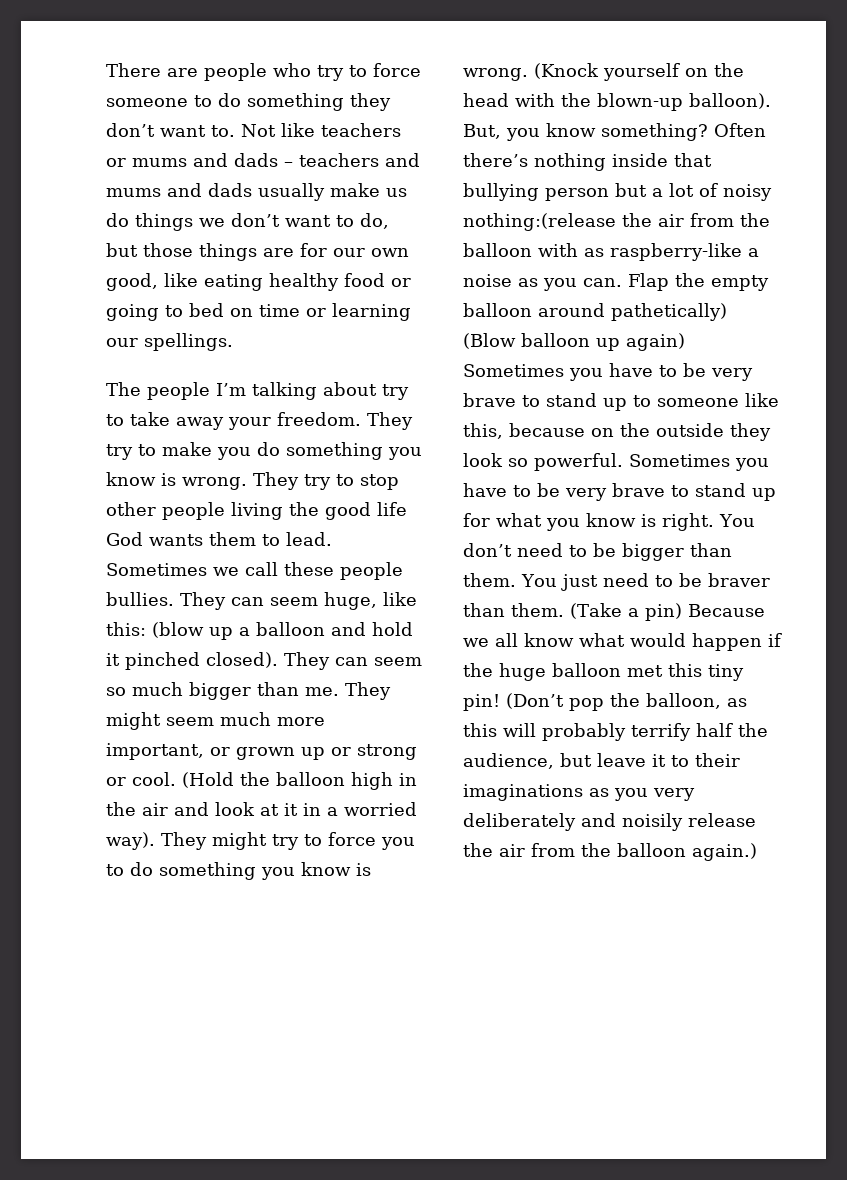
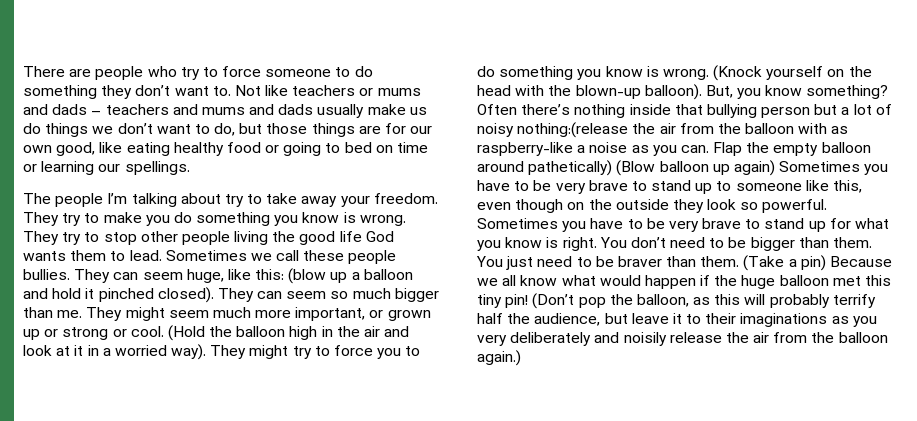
[509,423,585,437] because -> [477,199,564,213] even though

